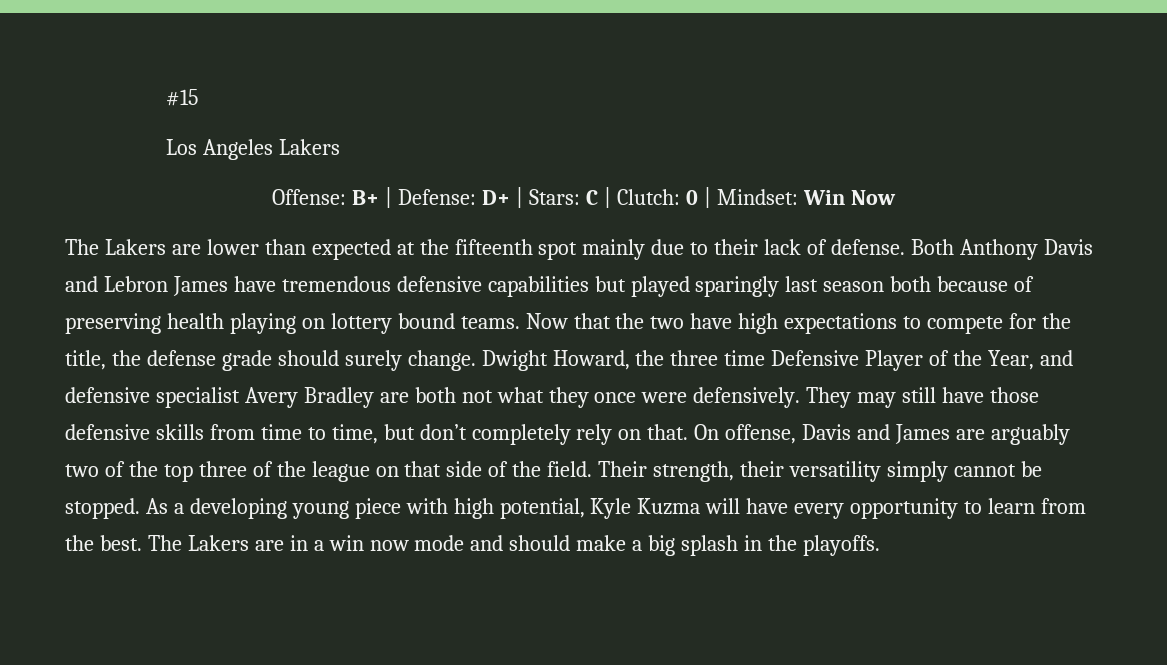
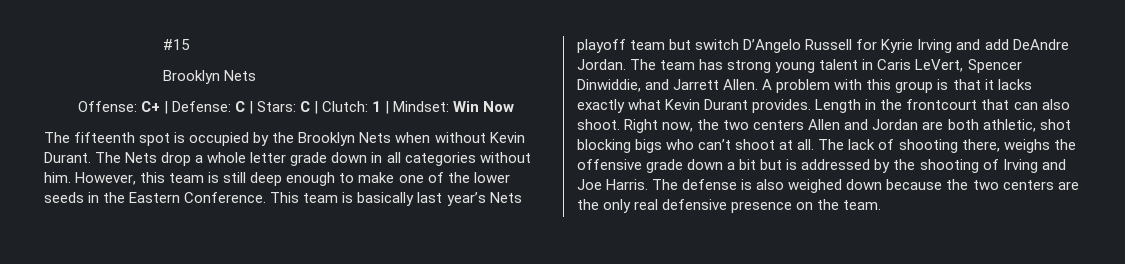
[165,139,340,160] Los Angeles Lakers -> [163,70,257,84] Brooklyn Nets
[352,190,380,205] B+ -> [140,101,160,112] C+
[482,190,511,205] D+ -> [234,101,245,112] C
[685,190,698,205] 0 -> [372,101,382,112] 1
[104,239,1093,260] [65,276,1035,297] [65,313,1071,334] [65,350,1073,371] [65,387,1040,408] [65,424,1070,445] [65,461,1042,482] [65,498,1086,519] [65,535,880,556] Lakers are lower than expected at the fifteenth spot mainly due to their lack of defense. Both Anthony Davis and Lebron James have tremendous defensive capabilities but played sparingly last season both because of preserving health playing on lottery bound teams. Now that the two have high expectations to compete for the title, the defense grade should surely change. Dwight Howard, the three time Defensive Player of the Year, and defensive specialist Avery Bradley are both not what they once were defensively. They may still have those defensive skills from time to time, but don’t completely rely on that. On offense, Davis and James are arguably two of the top three of the league on that side of the field. Their strength, their versatility simply cannot be stopped. As a developing young piece with high potential, Kyle Kuzma will have every opportunity to learn from the best. The Lakers are in a win now mode and should make a big splash in the playoffs. -> [74,132,525,146] [44,152,531,166] [44,172,510,186] [44,192,522,206] [577,39,1069,53] [577,59,1022,73] [577,79,1032,93] [577,99,1070,113] [577,119,1071,133] [577,139,1076,153] [577,159,1066,173] [577,179,1079,193] [577,199,882,213] fifteenth spot is occupied by the Brooklyn Nets when without Kevin Durant. The Nets drop a whole letter grade down in all categories without him. However, this team is still deep enough to make one of the lower seeds in the Eastern Conference. This team is basically last year’s Nets playoff team but switch D’Angelo Russell for Kyrie Irving and add DeAndre Jordan. The team has strong young talent in Caris LeVert, Spencer Dinwiddie, and Jarrett Allen. A problem with this group is that it lacks exactly what Kevin Durant provides. Length in the frontcourt that can also shoot. Right now, the two centers Allen and Jordan are both athletic, shot blocking bigs who can’t shoot at all. The lack of shooting there, weighs the offensive grade down a bit but is addressed by the shooting of Irving and Joe Harris. The defense is also weighed down because the two centers are the only real defensive presence on the team.

